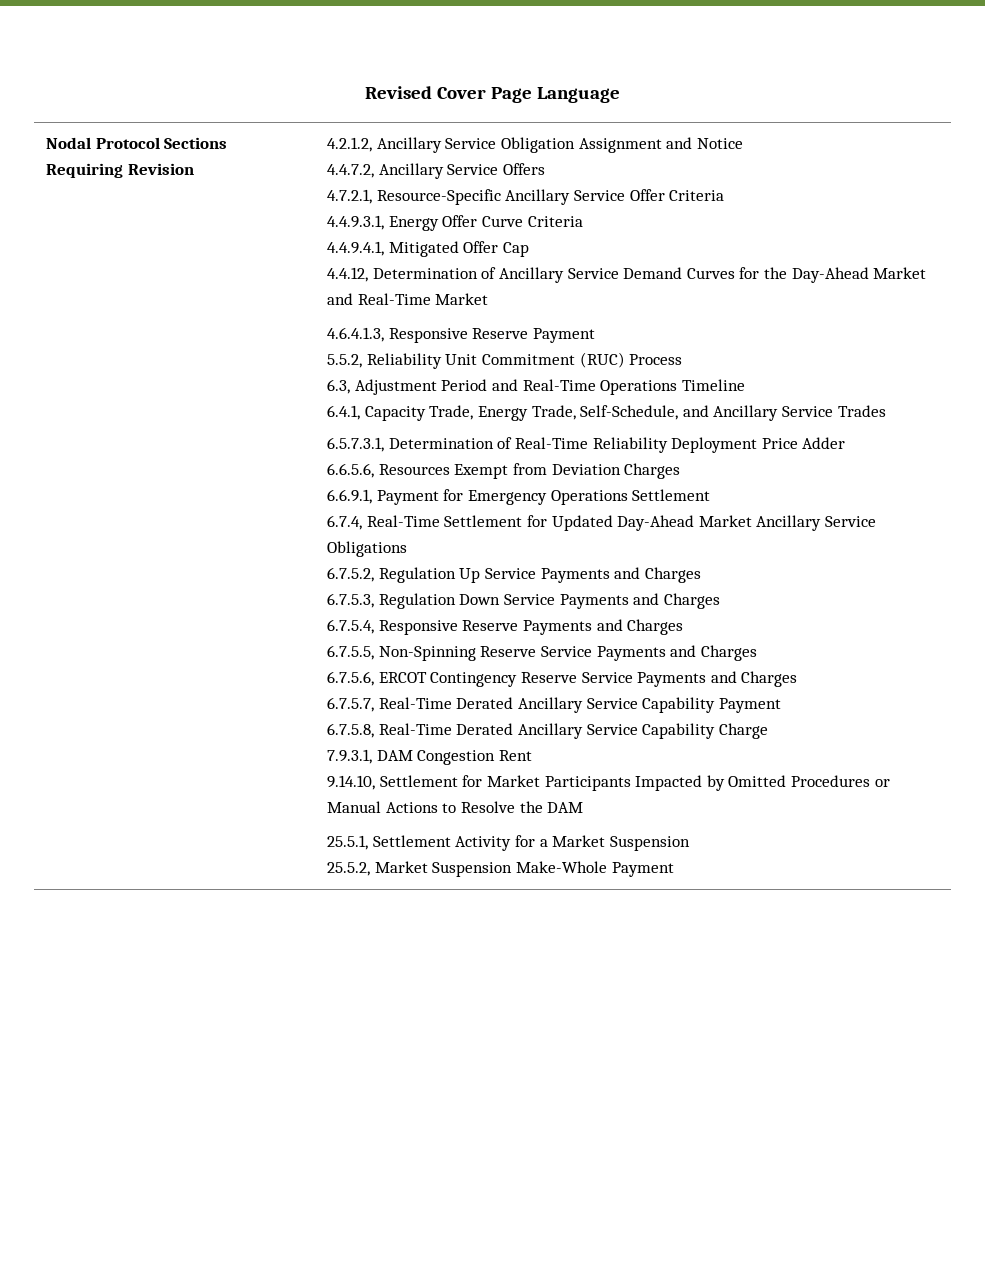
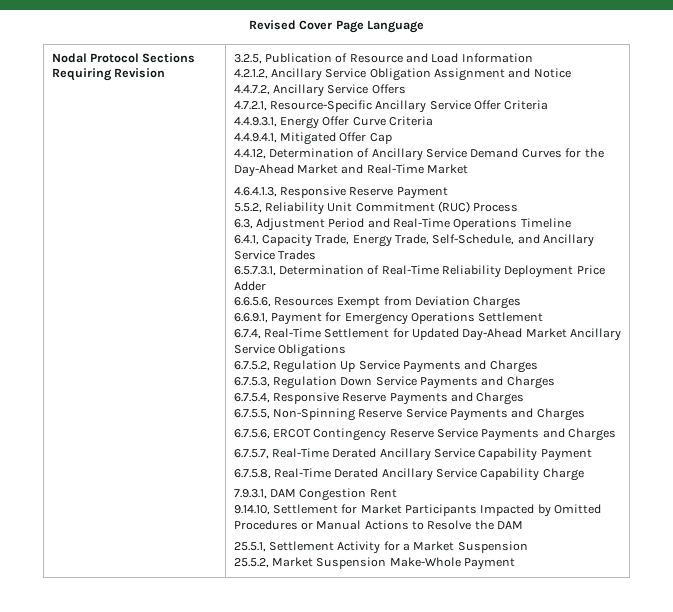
(194, 169) none -> [233,53,533,64] 3.2.5, Publication of Resource and Load Information //

